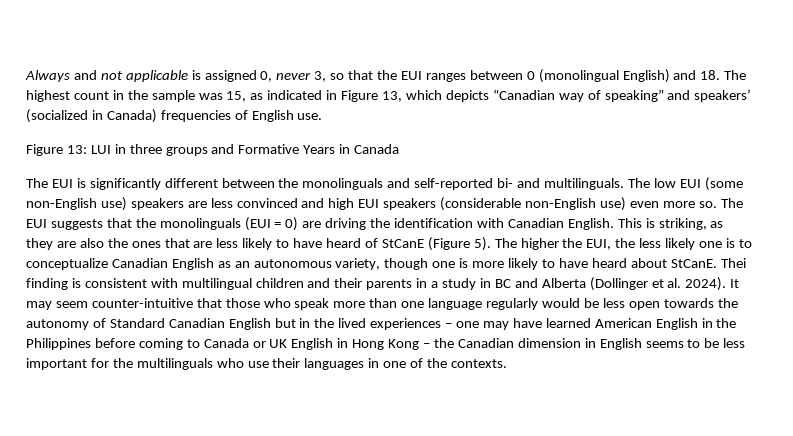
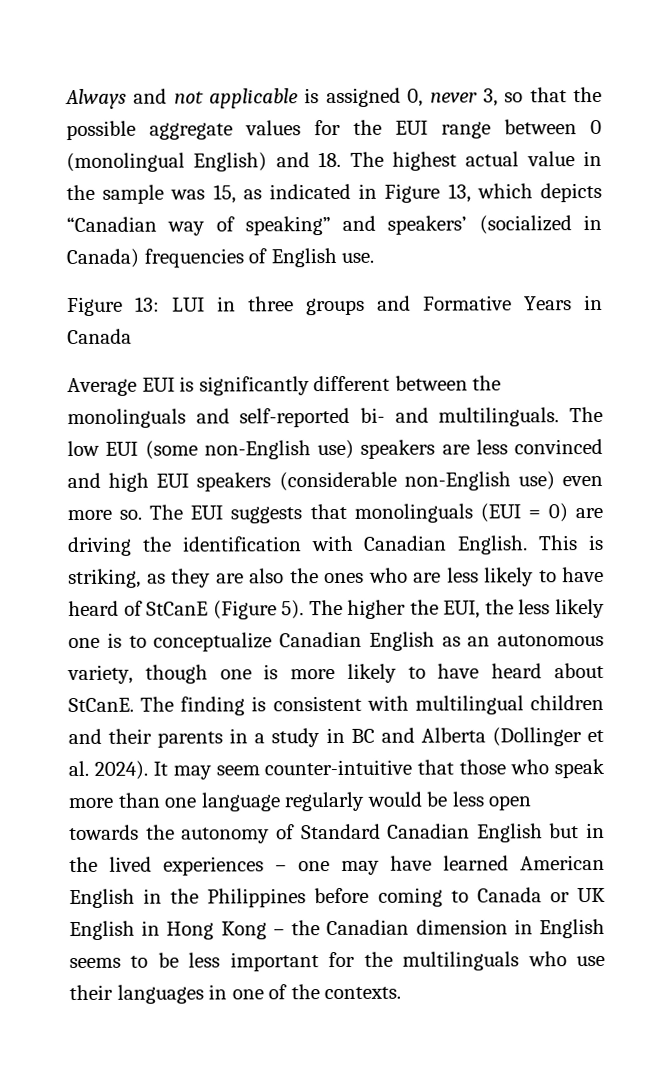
[400,71,466,82] EUI ranges -> [66,119,491,141] possible aggregate values for the EUI range
[73,91,109,100] count -> [465,151,575,167] actual value
[26,178,48,188] The -> [67,377,137,397] Average
[135,218,156,228] the -> (347, 511) none
[164,238,190,248] that -> [368,567,408,583] who
[720,258,746,268] Thei -> [140,696,175,712] The

